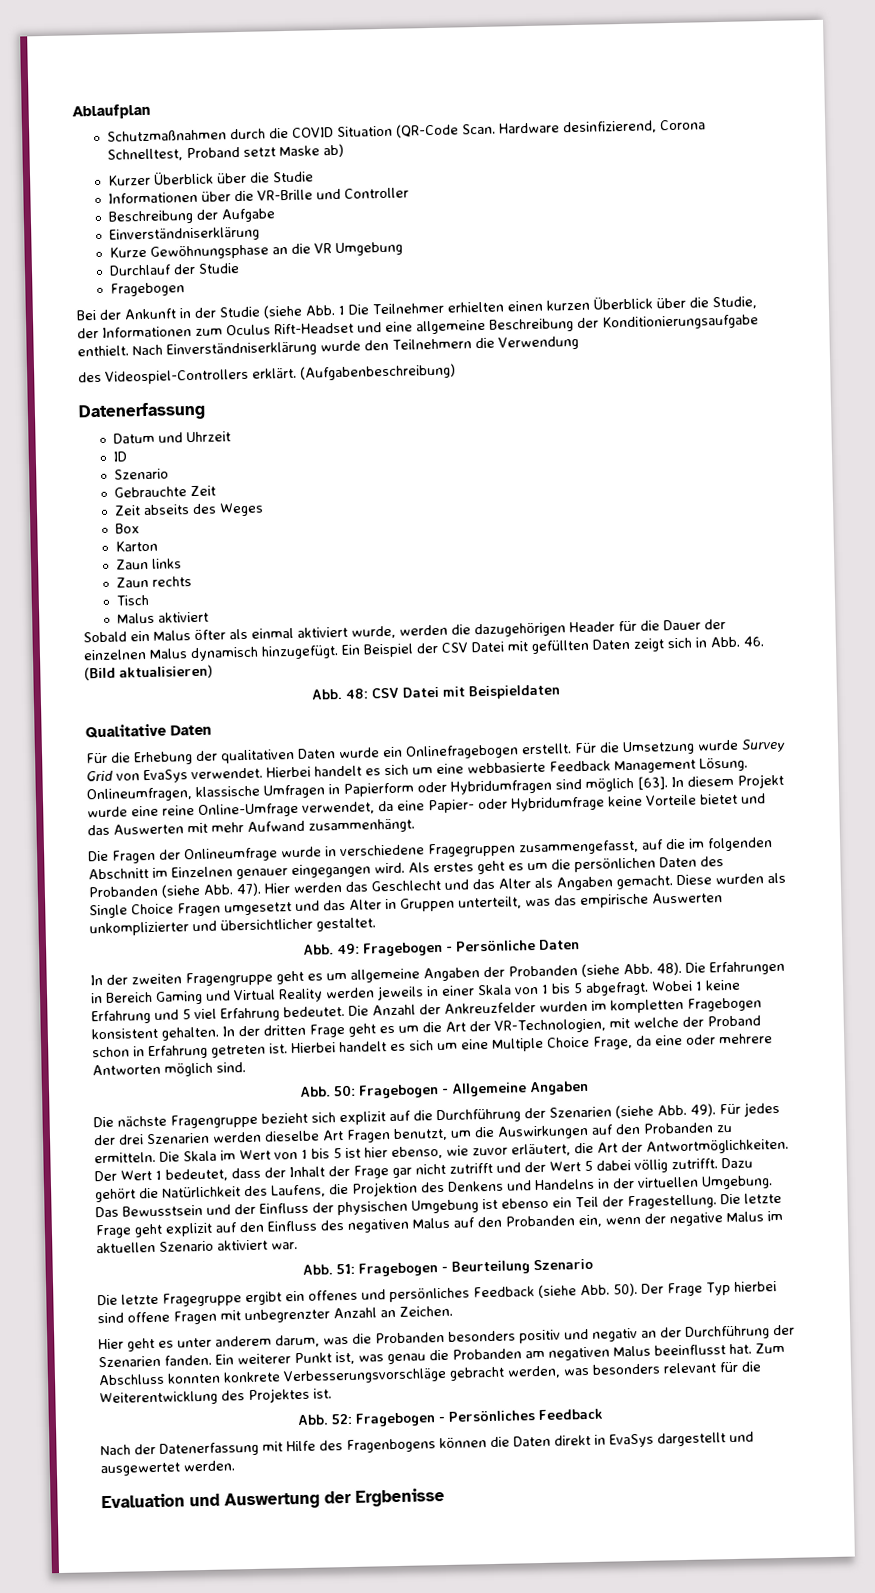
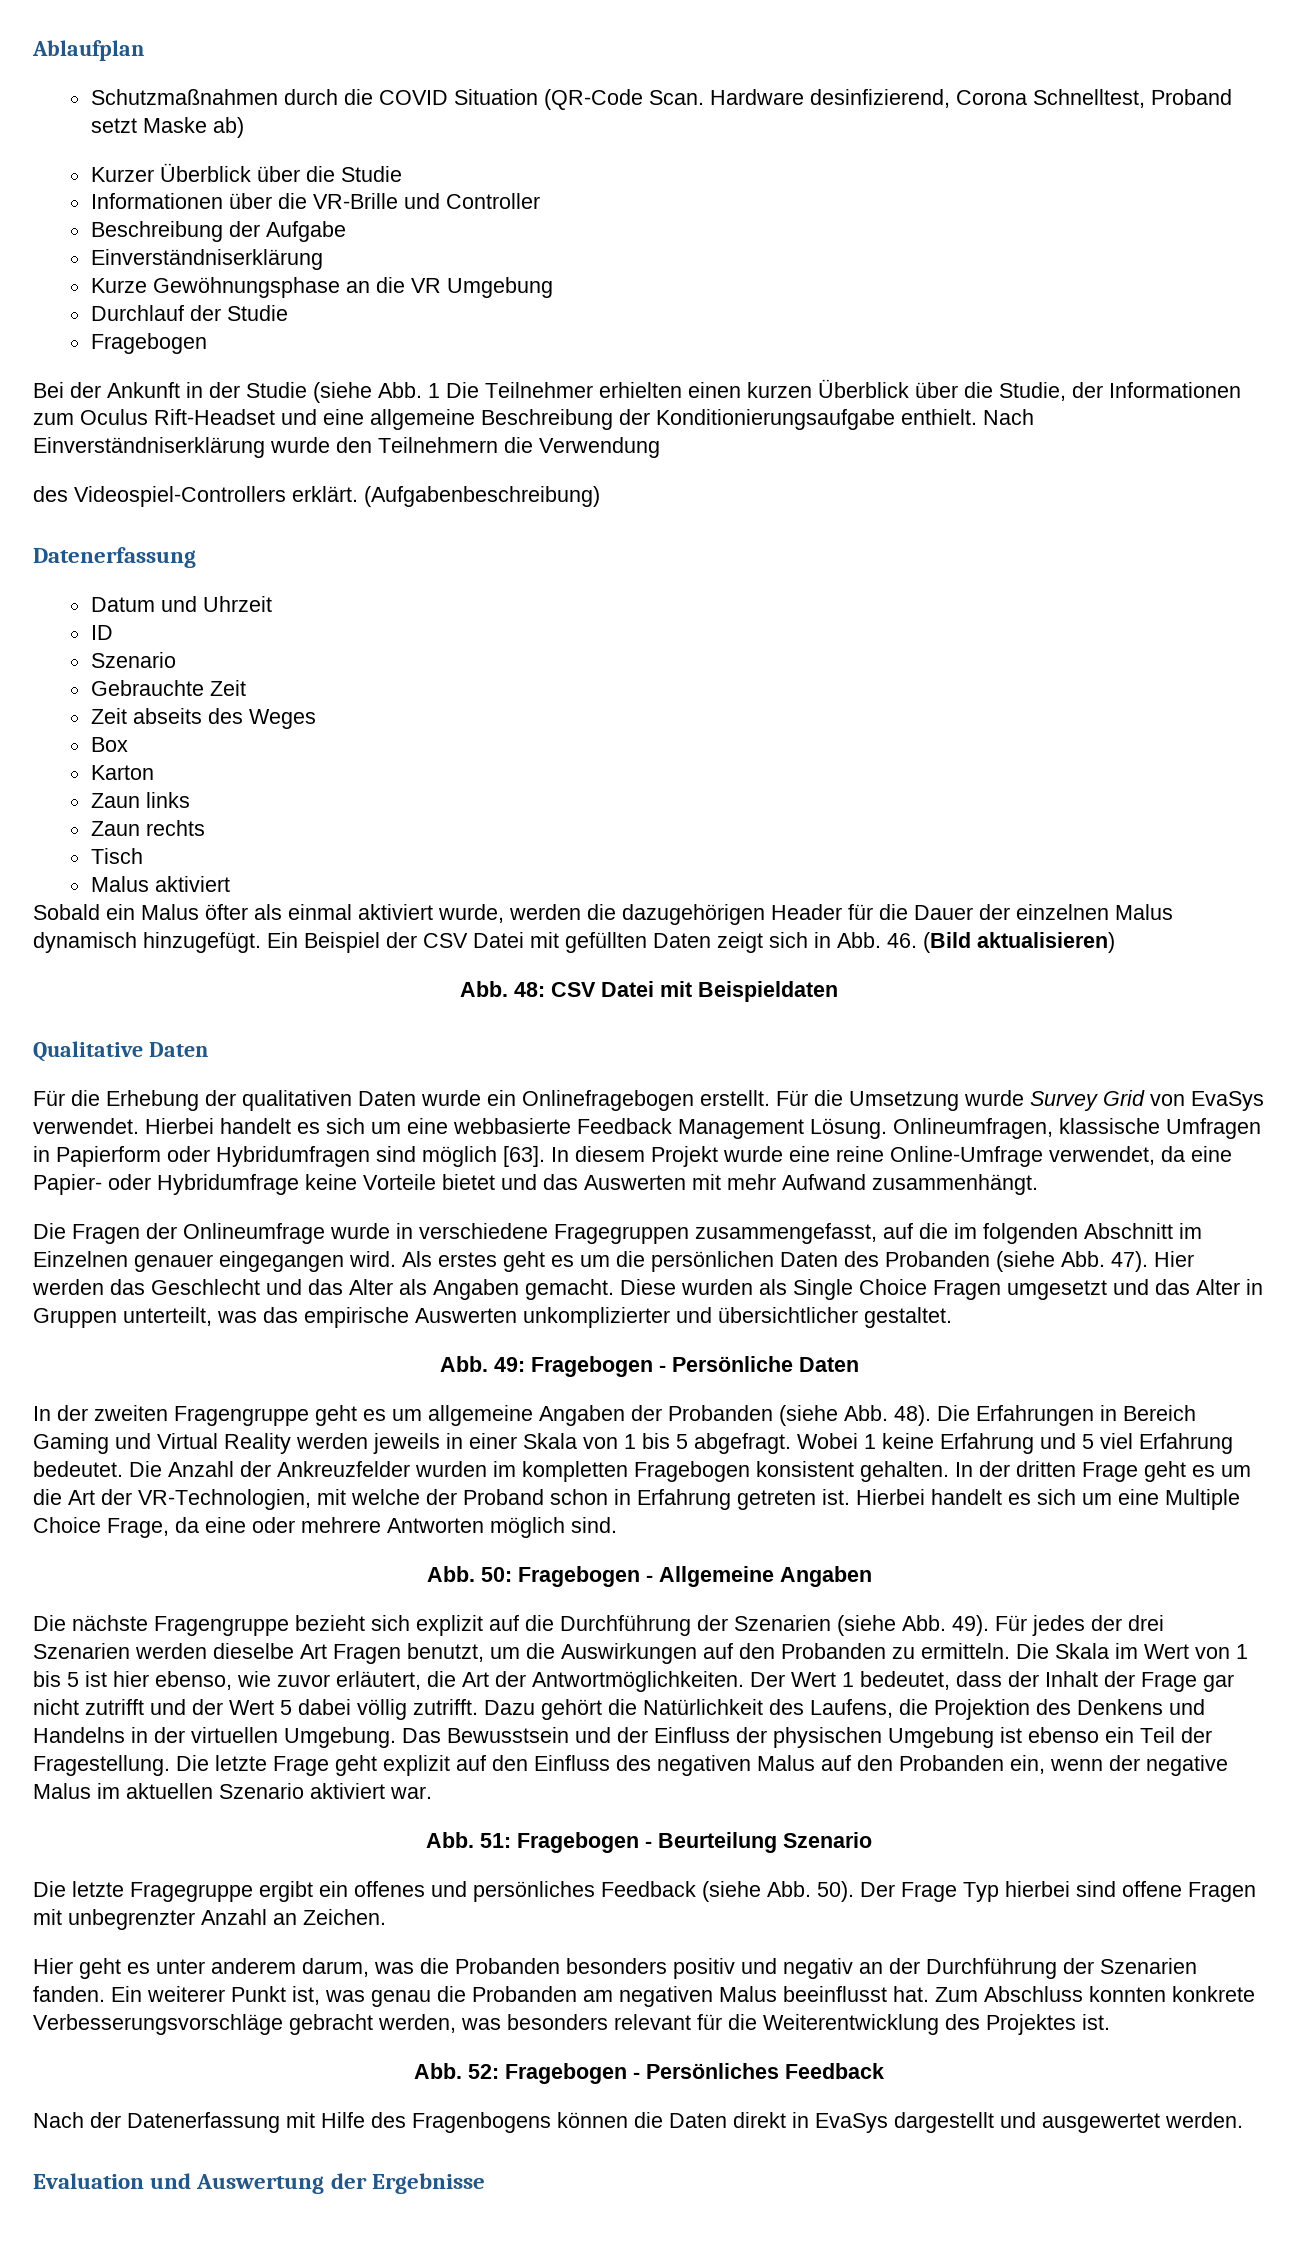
[355,1488,445,1507] Ergbenisse -> [371,2173,485,2194] Ergebnisse

